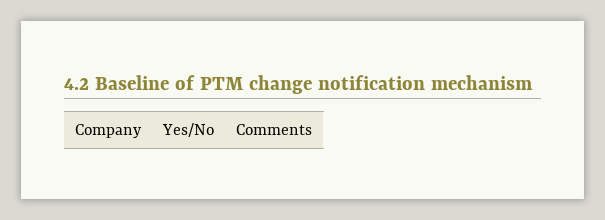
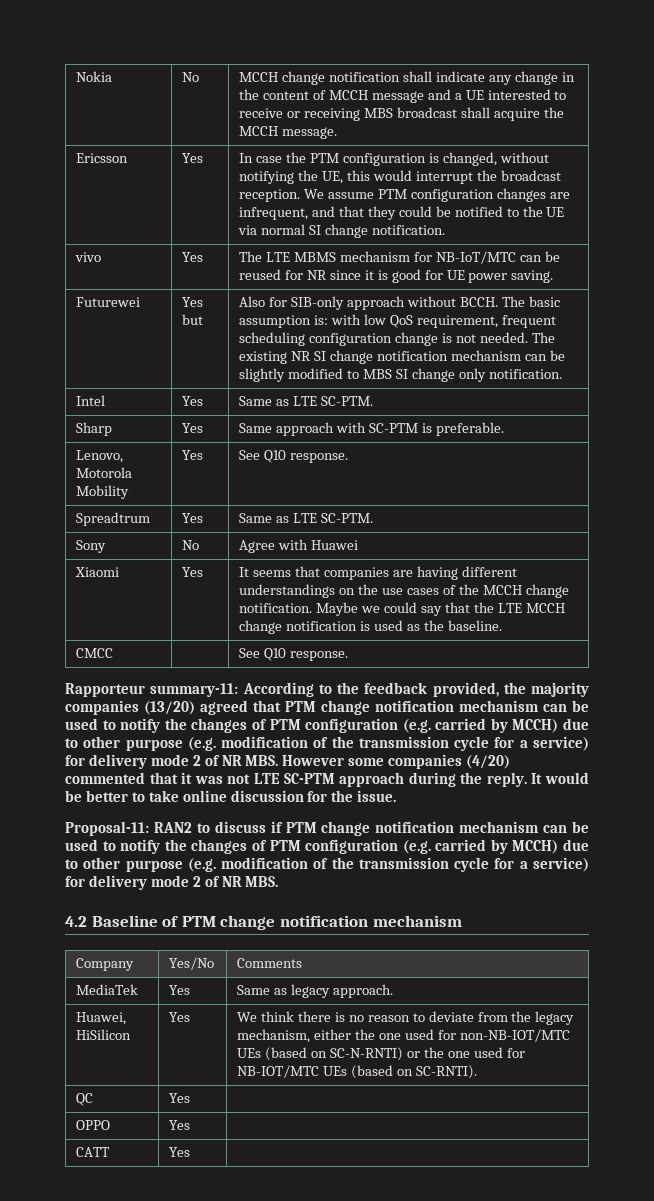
(64, 84) none -> [76,71,113,82] [182,72,200,82] [239,71,575,85] [239,89,567,103] [239,107,564,121] [239,126,338,139] [76,153,129,163] [182,153,204,163] [239,152,549,166] [239,170,561,184] [239,188,570,202] [239,206,565,220] [238,224,445,238] [75,252,102,262] [182,252,204,262] [239,251,560,264] [239,269,554,283] [76,297,141,307] [182,297,204,307] [182,314,204,325] [239,296,560,310] [239,314,556,328] [239,332,555,346] [239,350,565,364] [239,368,562,382] [76,395,106,406] [182,396,204,406] [239,396,373,406] [76,422,113,436] [182,423,204,433] [239,422,504,436] [76,450,124,463] [76,467,133,478] [76,485,130,499] [182,450,204,460] [239,450,349,463] [76,512,151,526] [182,513,204,523] [239,513,373,523] [76,540,107,553] [182,540,200,550] [239,539,359,553] [75,567,120,577] [182,567,204,577] [239,566,517,580] [239,584,569,598] [239,602,565,616] [239,620,502,634] [76,648,114,658] [239,648,349,661] [65,682,589,697] [65,700,589,715] [65,718,589,733] [65,736,589,751] [65,754,511,769] [65,772,589,787] [65,790,397,802] [65,821,589,836] [65,839,589,854] [65,857,589,872] [65,875,279,890] Nokia | No | MCCH change notification shall indicate any change in the content of MCCH message and a UE interested to receive or receiving MBS broadcast shall acquire the MCCH message. // Ericsson | Yes | In case the PTM configuration is changed, without notifying the UE, this would interrupt the broadcast reception. We assume PTM configuration changes are infrequent, and that they could be notified to the UE via normal SI change notification. // vivo | Yes | The LTE MBMS mechanism for NB-IoT/MTC can be reused for NR since it is good for UE power saving. // Futurewei | Yes but | Also for SIB-only approach without BCCH. The basic assumption is: with low QoS requirement, frequent scheduling configuration change is not needed. The existing NR SI change notification mechanism can be slightly modified to MBS SI change only notification. // Intel | Yes | Same as LTE SC-PTM. // Sharp | Yes | Same approach with SC-PTM is preferable. // Lenovo, Motorola Mobility | Yes | See Q10 response. // Spreadtrum | Yes | Same as LTE SC-PTM. // Sony | No | Agree with Huawei // Xiaomi | Yes | It seems that companies are having different understandings on the use cases of the MCCH change notification. Maybe we could say that the LTE MCCH change notification is used as the baseline. // CMCC | | See Q10 response. // Rapporteur summary-11: According to the feedback provided, the majority companies (13/20) agreed that PTM change notification mechanism can be used to notify the changes of PTM configuration (e.g. carried by MCCH) due to other purpose (e.g. modification of the transmission cycle for a service) for delivery mode 2 of NR MBS. However some companies (4/20) commented that it was not LTE SC-PTM approach during the reply. It would be better to take online discussion for the issue. // Proposal-11: RAN2 to discuss if PTM change notification mechanism can be used to notify the changes of PTM configuration (e.g. carried by MCCH) due to other purpose (e.g. modification of the transmission cycle for a service) for delivery mode 2 of NR MBS. //
(312, 129) none -> [76,984,139,995] [169,985,191,995] [237,984,393,998] [76,1012,127,1025] [76,1029,132,1040] [169,1012,191,1022] [237,1011,575,1025] [237,1029,570,1043] [237,1047,525,1061] [237,1065,477,1079] [76,1093,94,1106] [169,1093,191,1103] [76,1120,111,1130] [169,1120,191,1130] [76,1147,111,1157] [169,1147,191,1157] // MediaTek | Yes | Same as legacy approach. // Huawei, HiSilicon | Yes | We think there is no reason to deviate from the legacy mechanism, either the one used for non-NB-IOT/MTC UEs (based on SC-N-RNTI) or the one used for NB-IOT/MTC UEs (based on SC-RNTI). // QC | Yes | // OPPO | Yes | // CATT | Yes |

